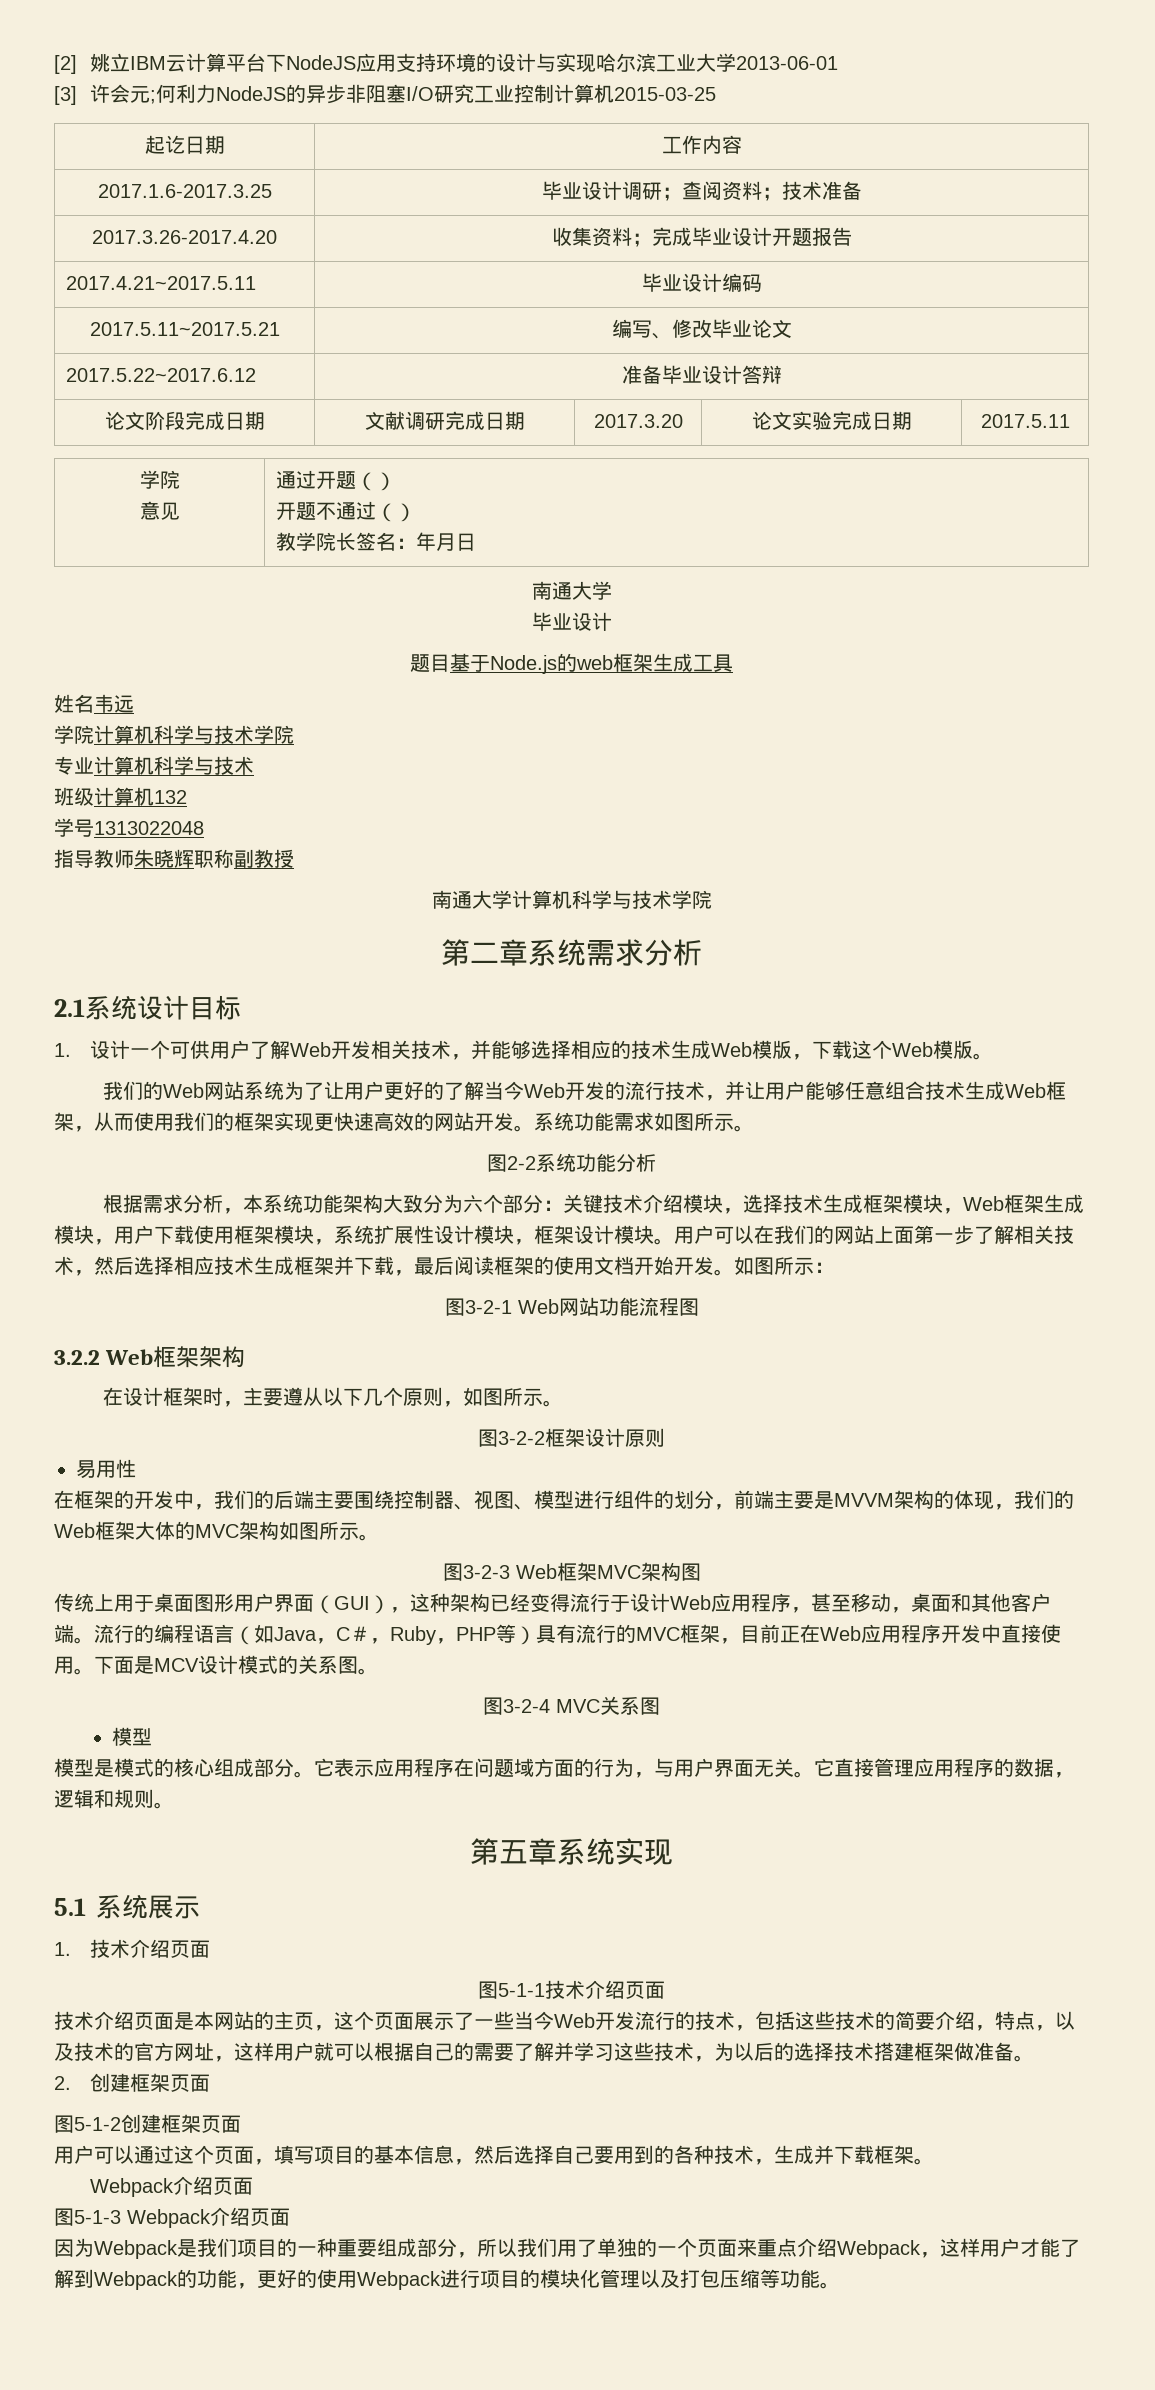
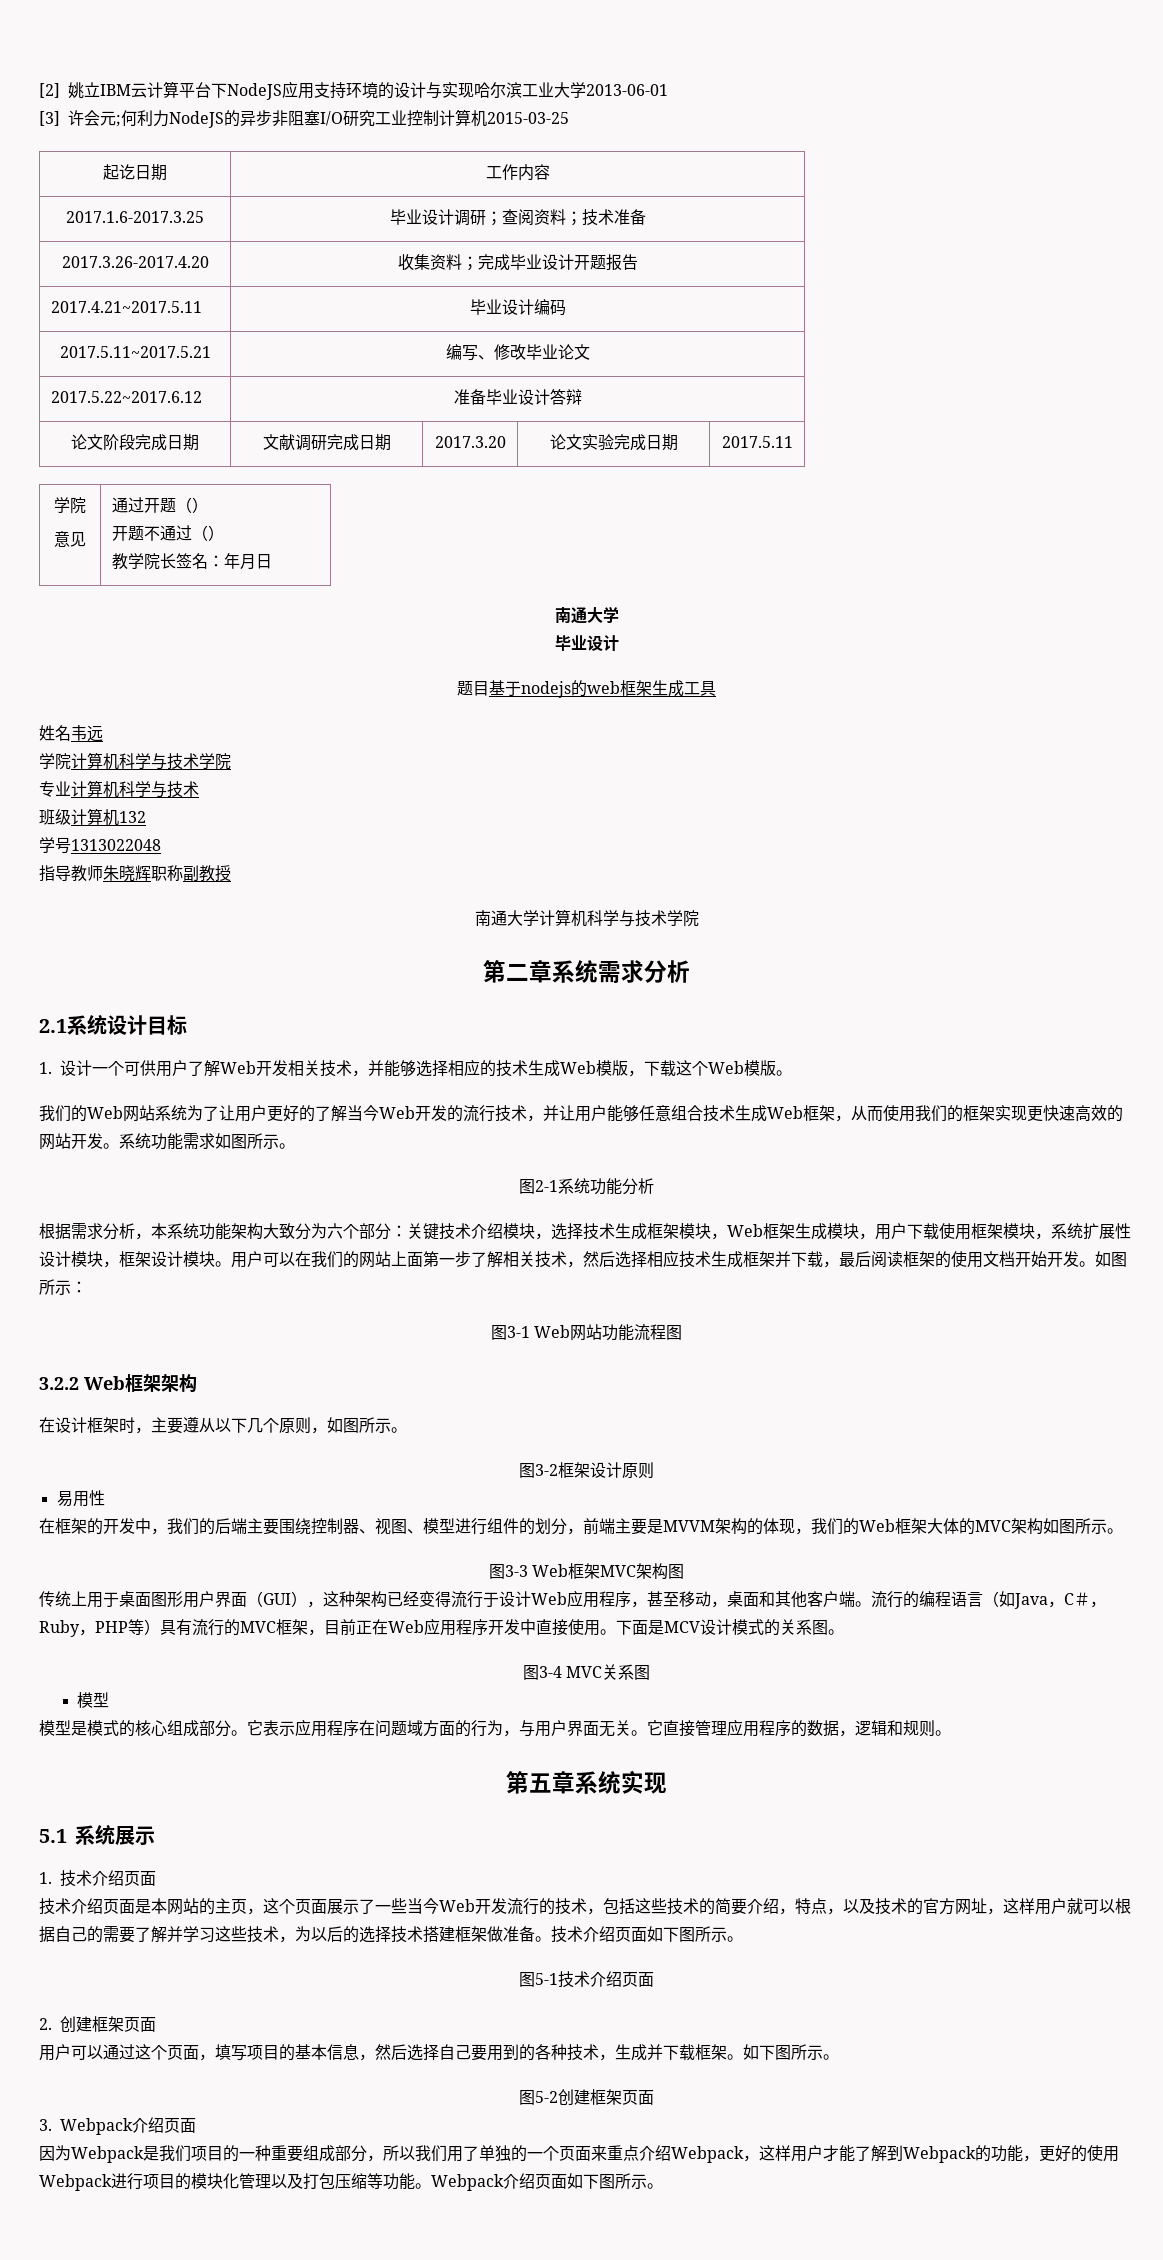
[490,655,557,674] Node.js -> [521,681,571,698] nodejs
[507,1156,536,1170] 2-2 -> [535,1180,558,1192] 2-1
[464,1300,512,1314] 3-2-1 -> [506,1326,530,1338] 3-1
[498,1431,545,1445] 3-2-2 -> [535,1464,558,1476] 3-2
[462,1565,510,1579] 3-2-3 -> [504,1565,528,1577] 3-3
[503,1699,550,1713] 3-2-4 -> [538,1666,562,1678] 3-4
[478,1980,665,1999] // 图5-1-1技术介绍页面 -> (156, 1878) none
[54,2073,210,2092] [54,2115,121,2133] // 2.创建框架页面 // 图5-1-2 -> [551,1926,743,1943] [519,1971,654,1988] [39,2018,52,2030] 技术介绍页面如下图所示。 // 图5-1技术介绍页面 // 2.
[89,2176,253,2197] [54,2208,121,2226] // Webpack介绍页面 // 图5-1-3 -> [743,2044,839,2060] [519,2089,654,2106] [39,2119,52,2131] 如下图所示。 // 图5-2创建框架页面 // 3.
(840, 2285) none -> [431,2173,663,2191] Webpack介绍页面如下图所示。

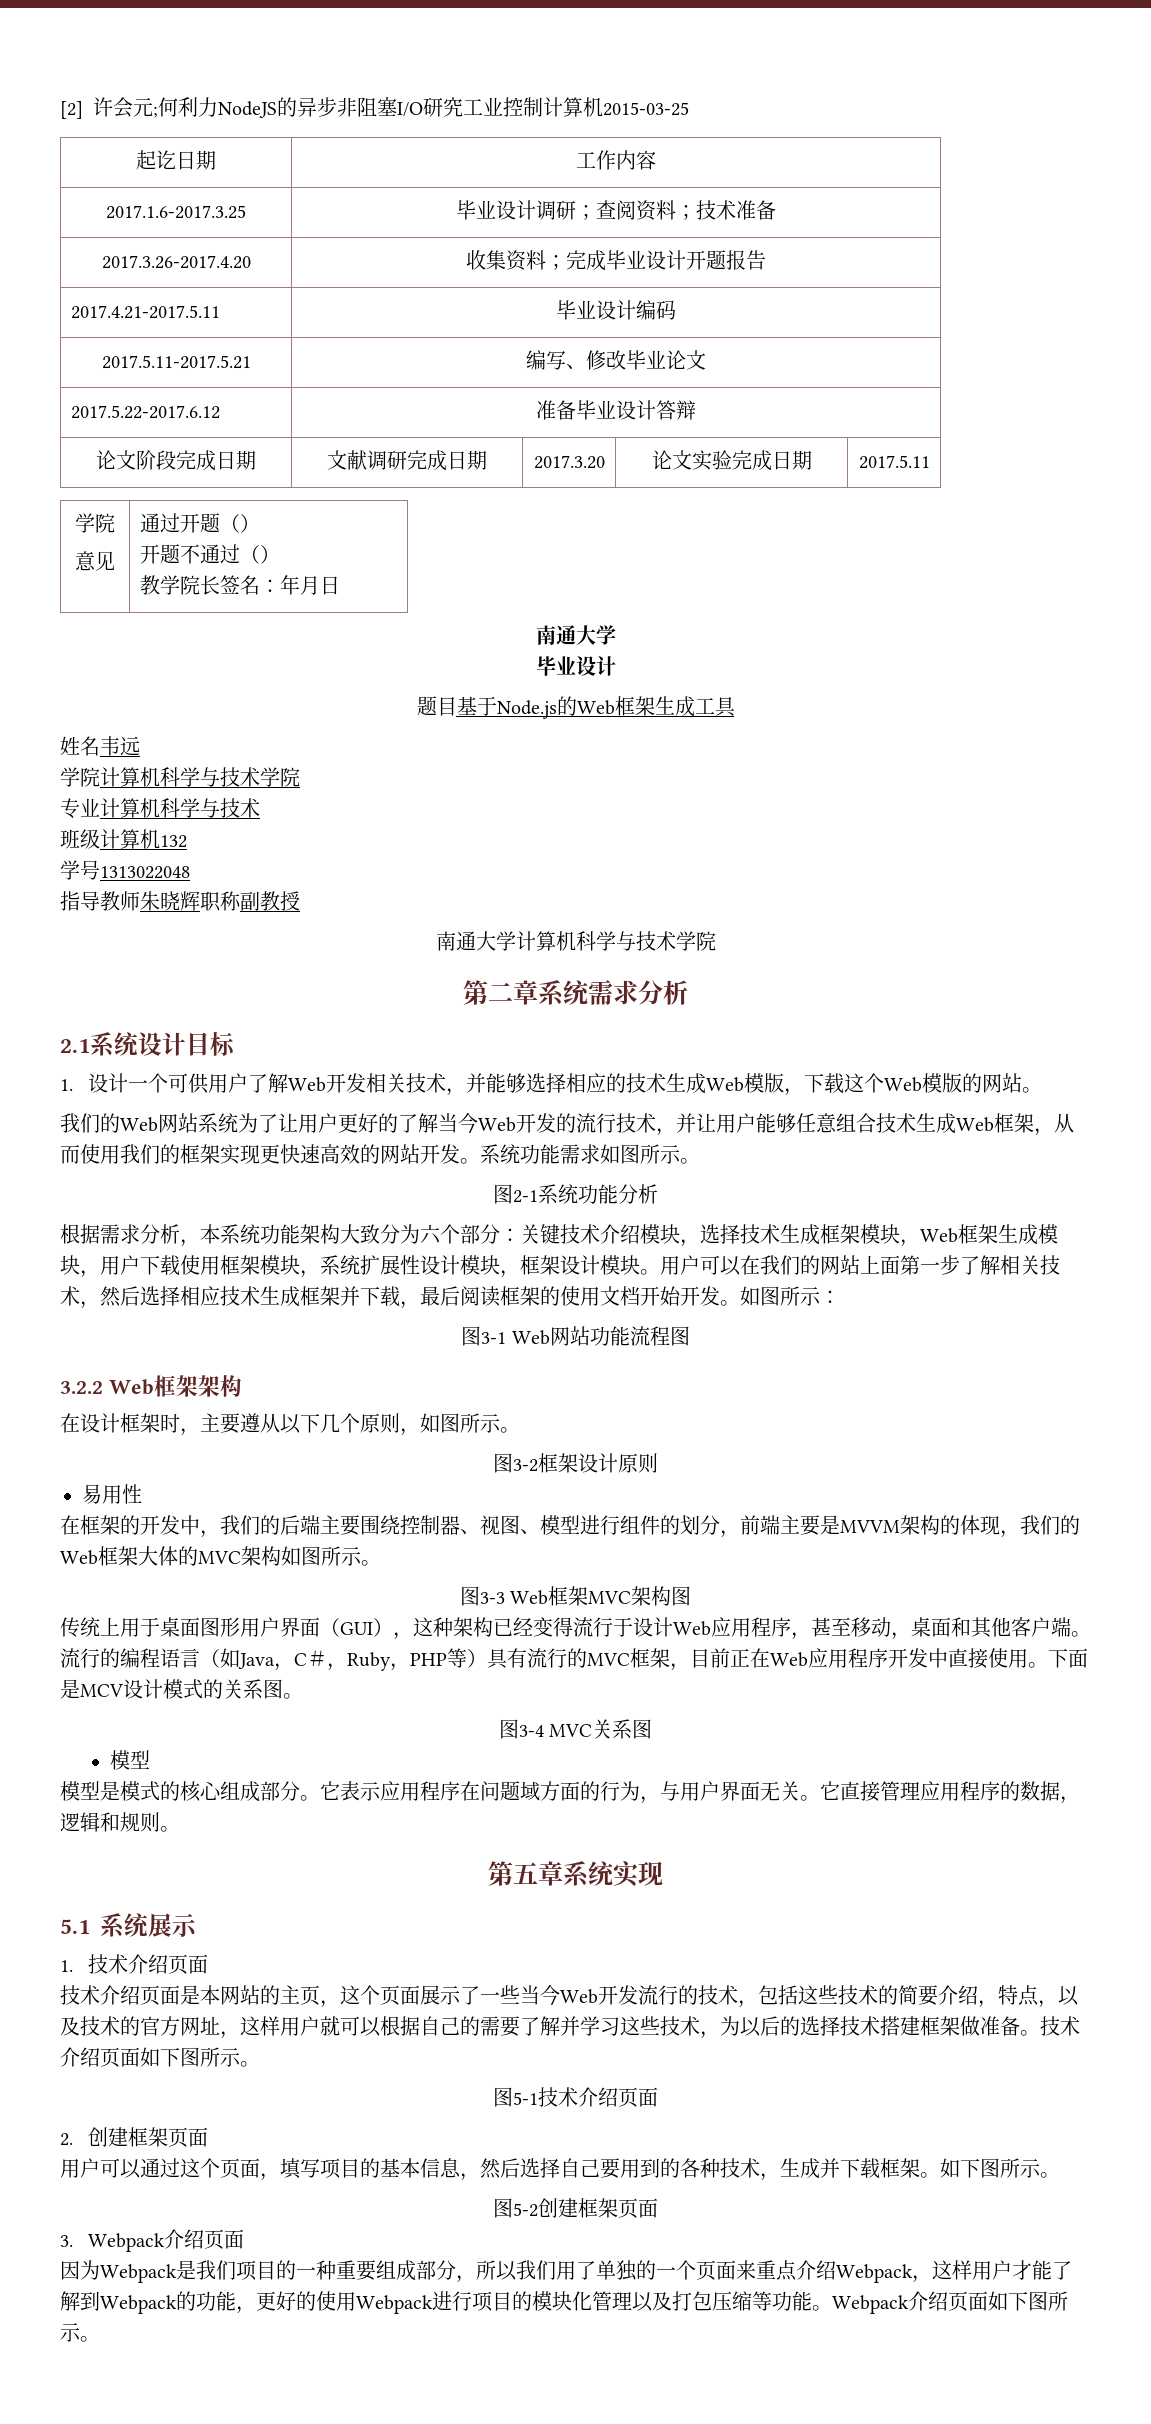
[68,81,668,100] [39,111,60,126] 姚立IBM云计算平台下NodeJS应用支持环境的设计与实现哈尔滨工业大学2013-06-01 // [3] -> (83, 110) none
[50,301,202,313] 2017.4.21~2017.5.11 -> [70,305,220,319] 2017.4.21-2017.5.11
[59,346,211,358] 2017.5.11~2017.5.21 -> [101,355,251,369] 2017.5.11-2017.5.21
[50,391,202,403] 2017.5.22~2017.6.12 -> [70,405,220,419] 2017.5.22-2017.6.12
[521,680,620,698] nodejs的web -> [496,696,615,719] Node.js的Web
(776, 1068) none -> [961,1073,1022,1093] 的网站

